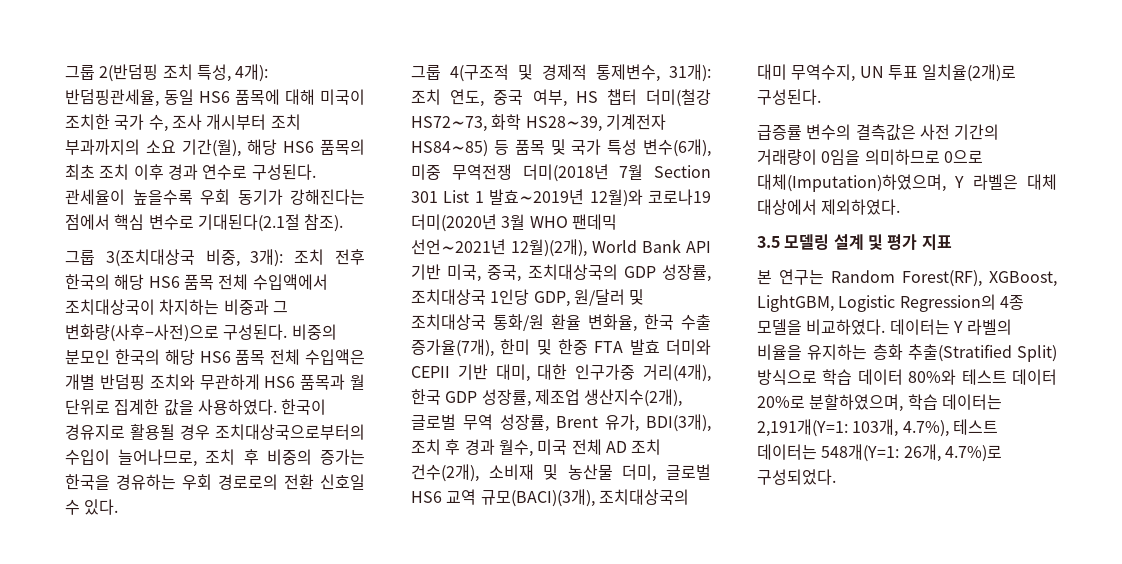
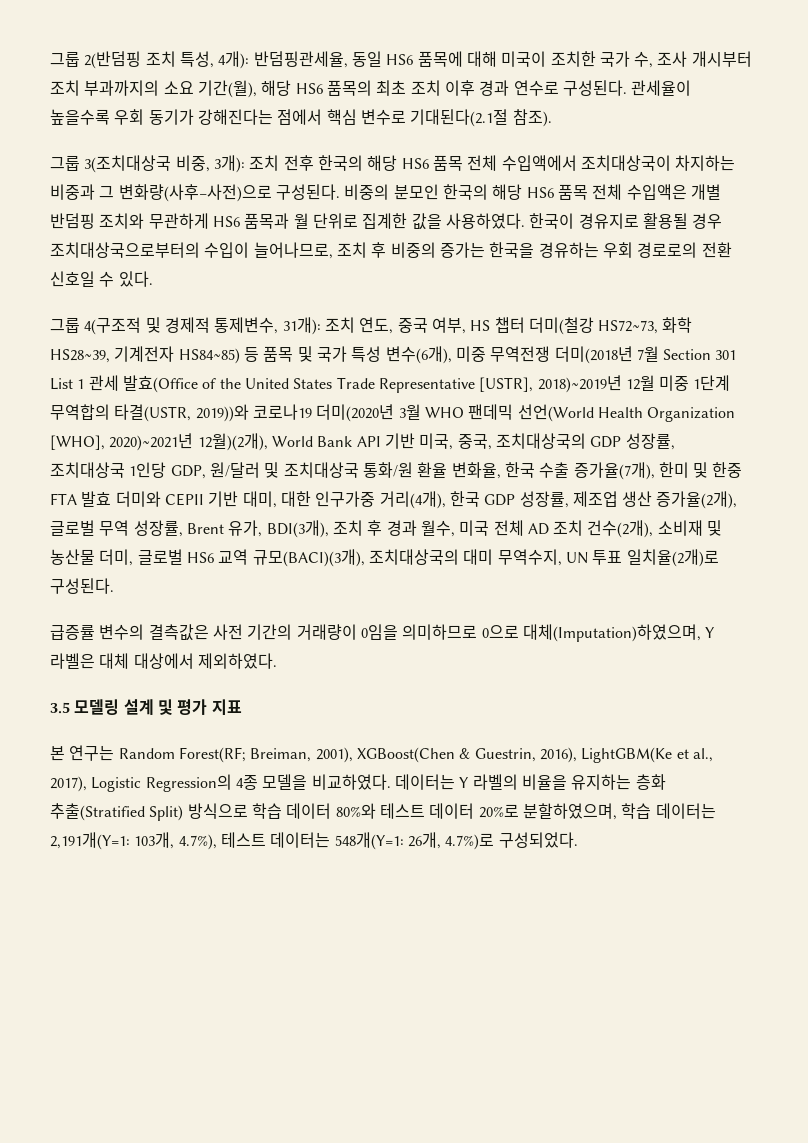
[489,189,643,207] 발효∼2019년 12월)와 -> [88,375,731,393] [50,404,249,422] 관세 발효(Office of the United States Trade Representative [USTR], 2018)∼2019년 12월 미중 1단계 무역합의 타결(USTR, 2019))와
[411,239,506,255] 선언∼2021년 -> [517,404,736,422] [50,433,194,451] 선언(World Health Organization [WHO], 2020)∼2021년
[584,389,683,407] 생산지수(2개), -> [622,491,738,509] 생산 증가율(2개),
[902,270,1057,287] [757,295,834,312] Forest(RF), XGBoost, LightGBM, -> [178,747,713,763] [50,776,87,792] Forest(RF; Breiman, 2001), XGBoost(Chen & Guestrin, 2016), LightGBM(Ke et al., 2017),

